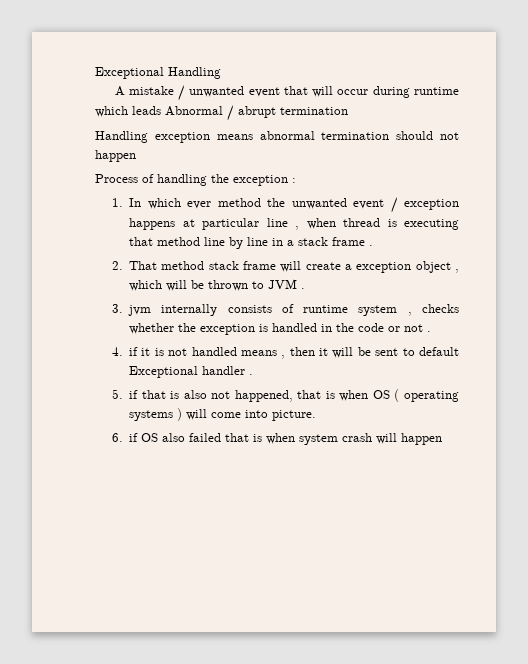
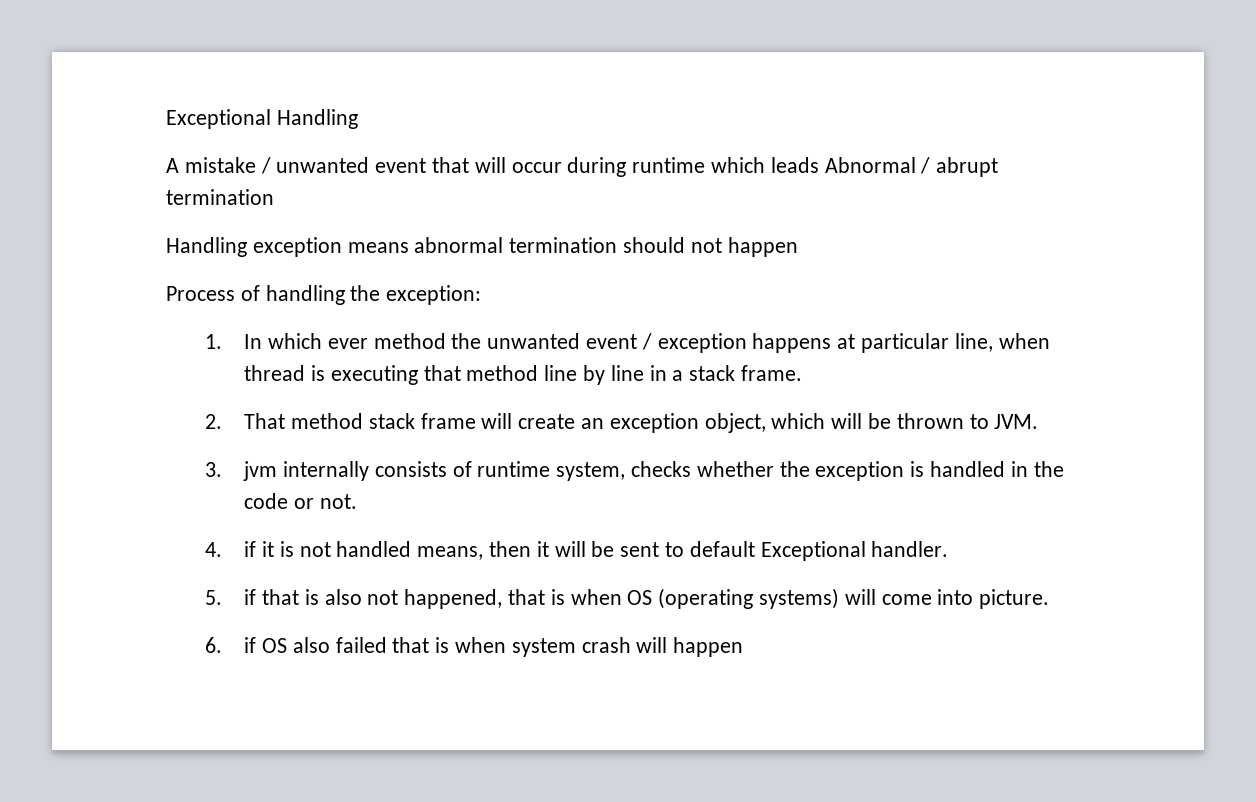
[233,175,296,186] exception : -> [386,285,482,305] exception:
[266,218,300,230] line , -> [954,333,993,352] line,
[332,237,374,246] frame . -> [741,365,803,381] frame.
[345,261,460,273] a exception object , -> [580,413,766,433] an exception object,
[268,279,306,289] JVM . -> [994,414,1039,429] JVM.
[358,305,412,316] system , -> [556,462,626,481] system,
[404,324,432,332] not . -> [319,494,357,509] not.
[240,350,286,359] means , -> [417,546,484,560] means,
[202,366,254,375] handler . -> [871,541,949,557] handler.
[394,389,460,402] [129,408,183,421] ( operating systems ) -> [658,588,840,609] (operating systems)

